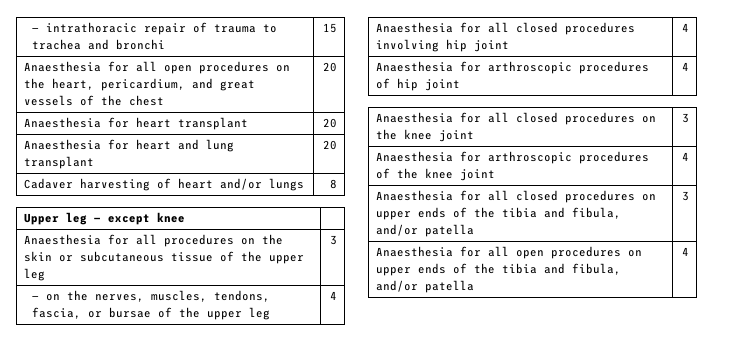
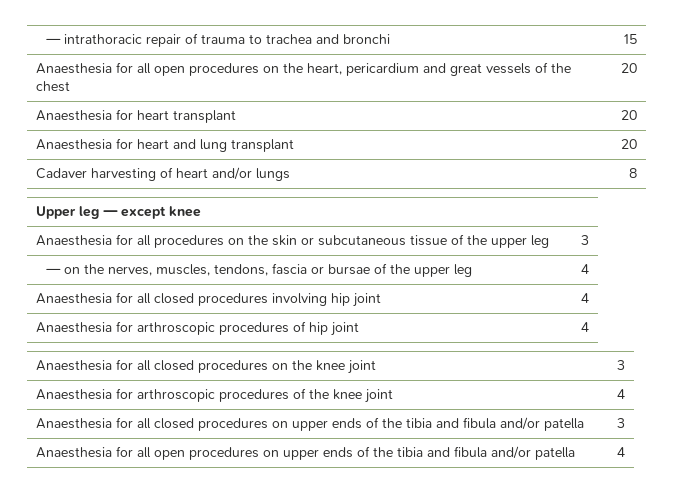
[100,78,185,91] pericardium, -> [346,63,420,76] pericardium
[32,307,82,319] fascia, -> [272,263,308,275] fascia
[571,207,621,219] fibula, -> [463,417,497,429] fibula
[571,263,621,275] fibula, -> [454,446,488,458] fibula

